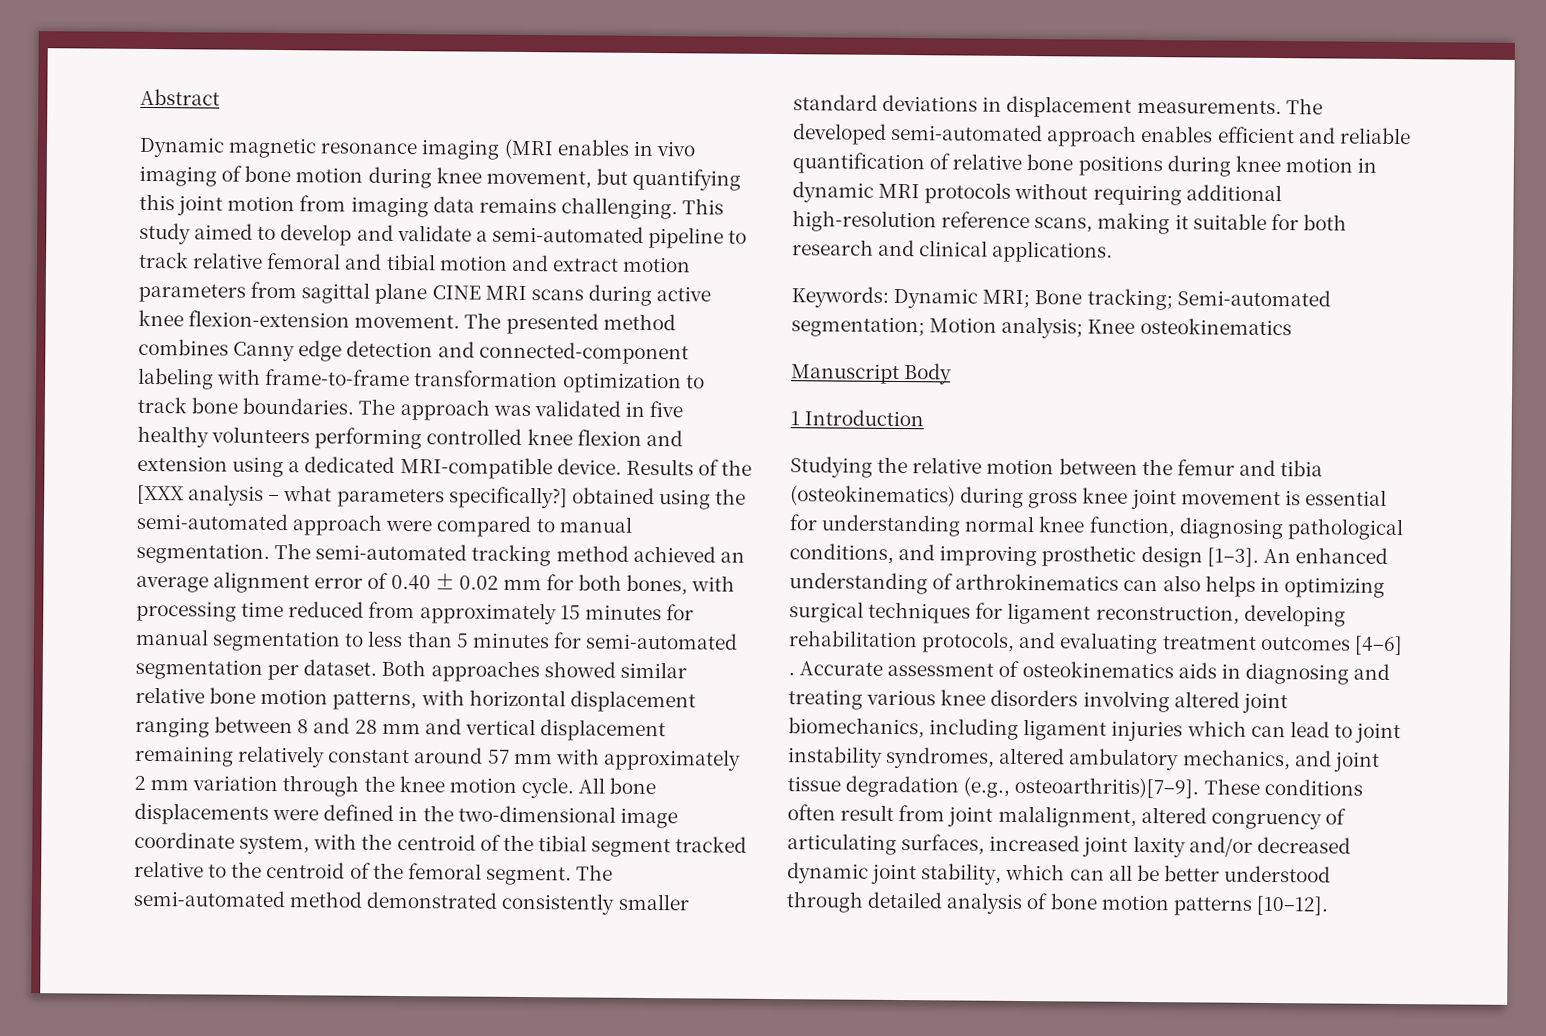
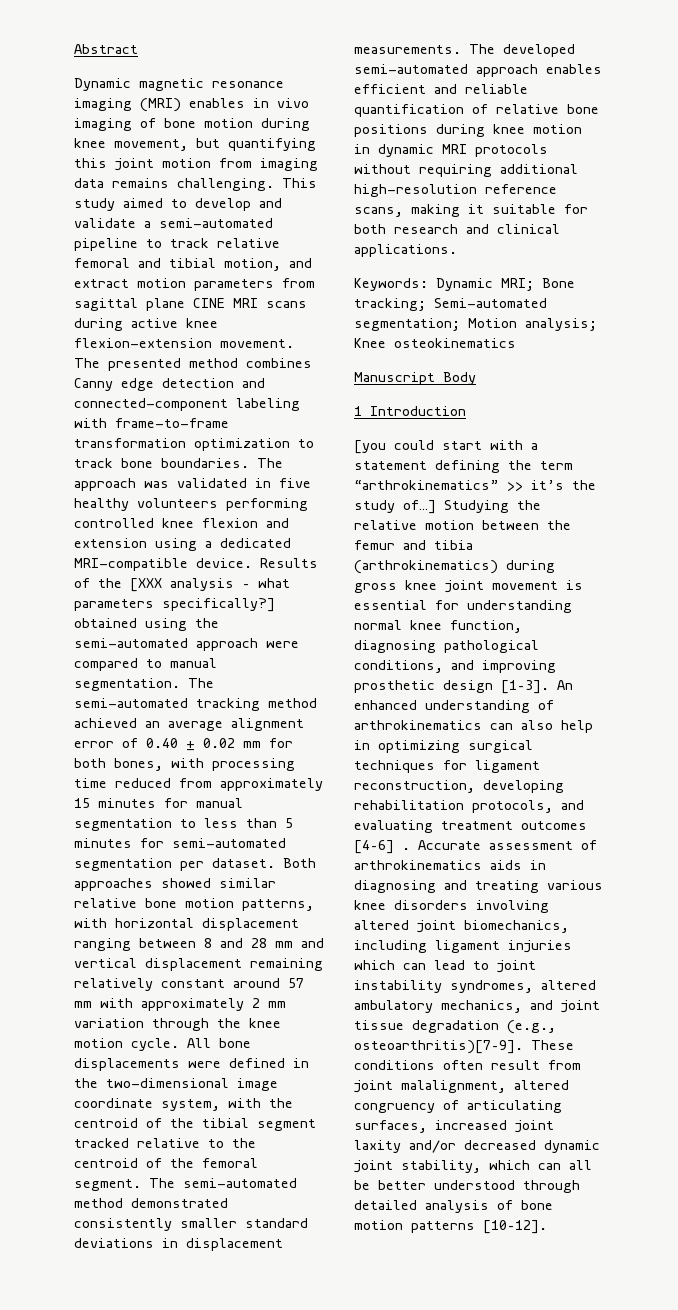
[503,138,554,160] (MRI -> [140,98,181,112] (MRI)
[438,255,508,271] motion -> [224,258,281,271] motion,
(925, 418) none -> [354,440,538,454] [354,460,573,473] [354,480,596,491] [354,500,436,514] [you could start with a statement defining the term “arthrokinematics” >> it’s the study of…]
[790,485,956,507] (osteokinematics) -> [354,560,498,574] (arthrokinematics)
[1204,575,1256,597] helps -> [561,720,593,733] help
[1021,661,1174,679] osteokinematics -> [354,860,482,870] arthrokinematics

